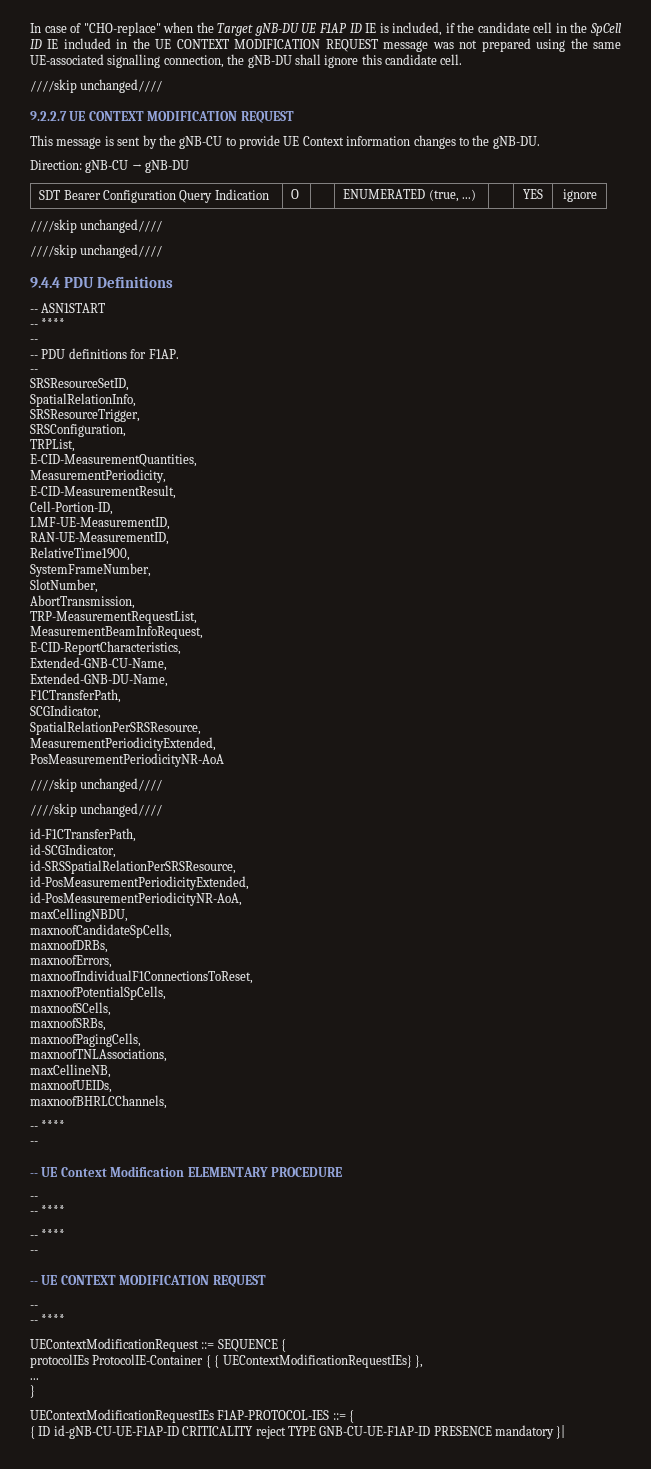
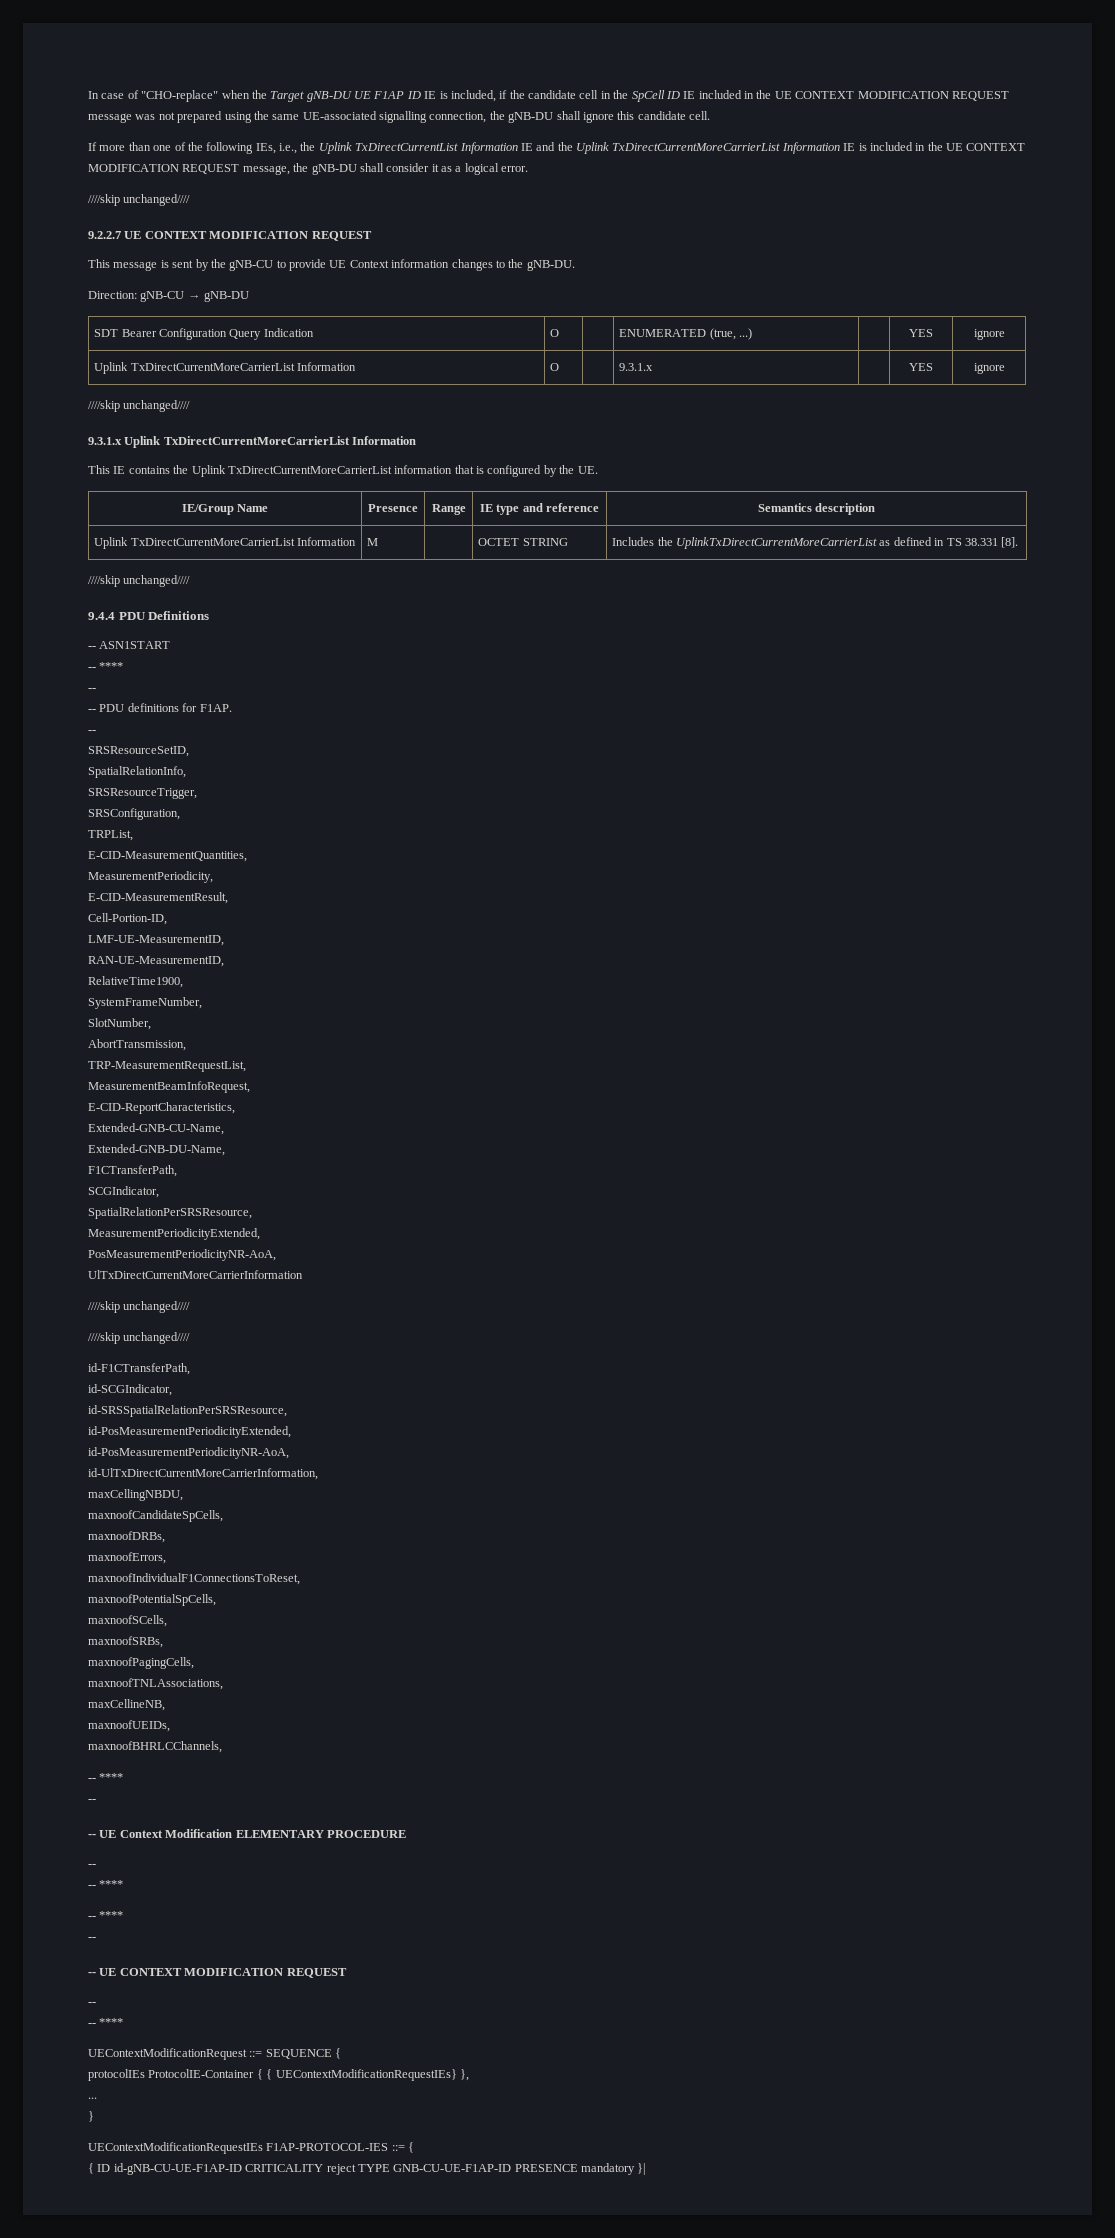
(463, 59) none -> [88,142,1026,154] [88,163,529,175] // If more than one of the following IEs, i.e., the Uplink TxDirectCurrentList Information IE and the Uplink TxDirectCurrentMoreCarrierList Information IE is included in the UE CONTEXT MODIFICATION REQUEST message, the gNB-DU shall consider it as a logical error.
[30,219,163,233] // ////skip unchanged//// -> [94,362,357,374] [550,363,560,371] [619,363,654,371] [909,363,933,371] [973,363,1005,374] [88,400,191,412] [88,436,417,448] [88,465,598,477] [181,504,269,515] [368,504,418,512] [431,504,466,515] [479,503,600,515] [757,503,876,515] [94,537,357,549] [367,538,379,546] [478,538,568,546] [612,537,1019,549] // Uplink TxDirectCurrentMoreCarrierList Information | O | | 9.3.1.x | | YES | ignore // ////skip unchanged//// // 9.3.1.x Uplink TxDirectCurrentMoreCarrierList Information // This IE contains the Uplink TxDirectCurrentMoreCarrierList information that is configured by the UE. // IE/Group Name | Presence | Range | IE type and reference | Semantics description // Uplink TxDirectCurrentMoreCarrierList Information | M | | OCTET STRING | Includes the UplinkTxDirectCurrentMoreCarrierList as defined in TS 38.331 [8].
[30,753,224,767] PosMeasurementPeriodicityNR-AoA -> [88,1249,276,1261] [88,1270,303,1279] PosMeasurementPeriodicityNR-AoA, // UlTxDirectCurrentMoreCarrierInformation
(242, 899) none -> [88,1468,318,1480] // id-UlTxDirectCurrentMoreCarrierInformation,

